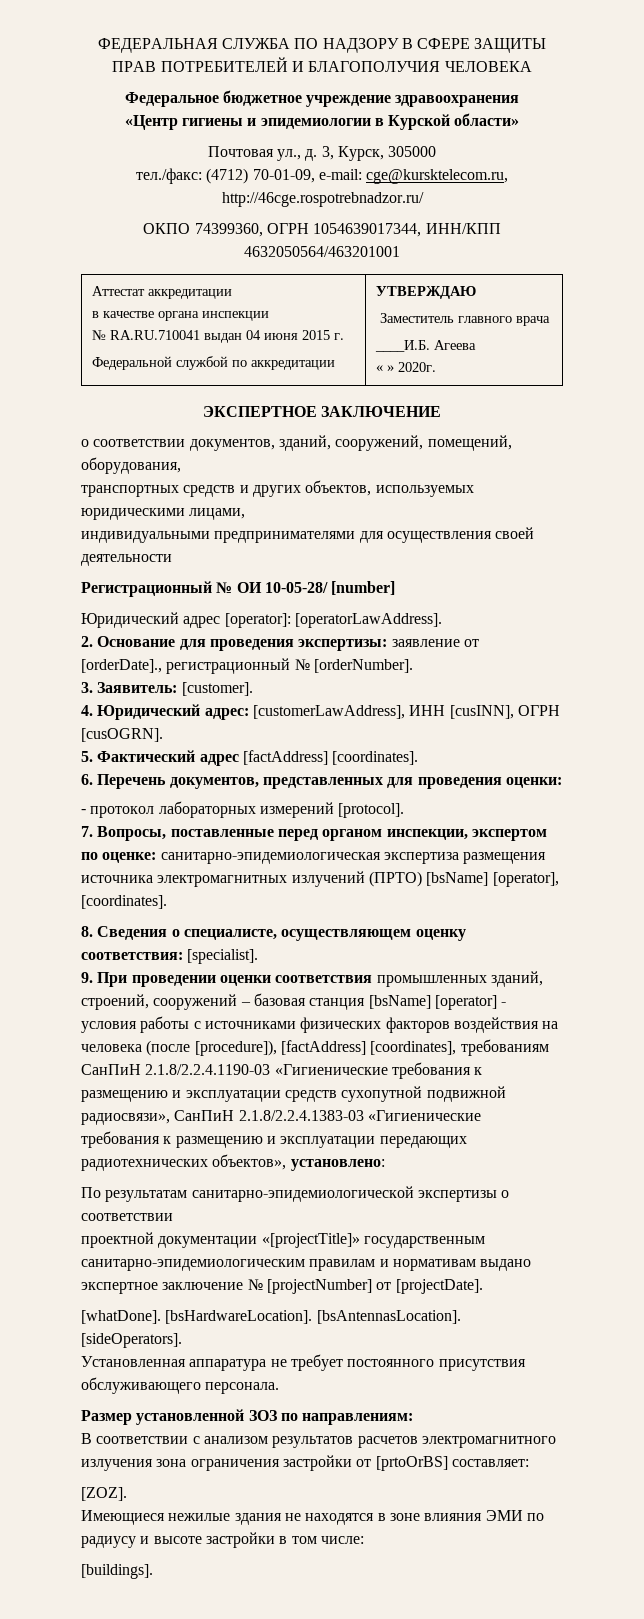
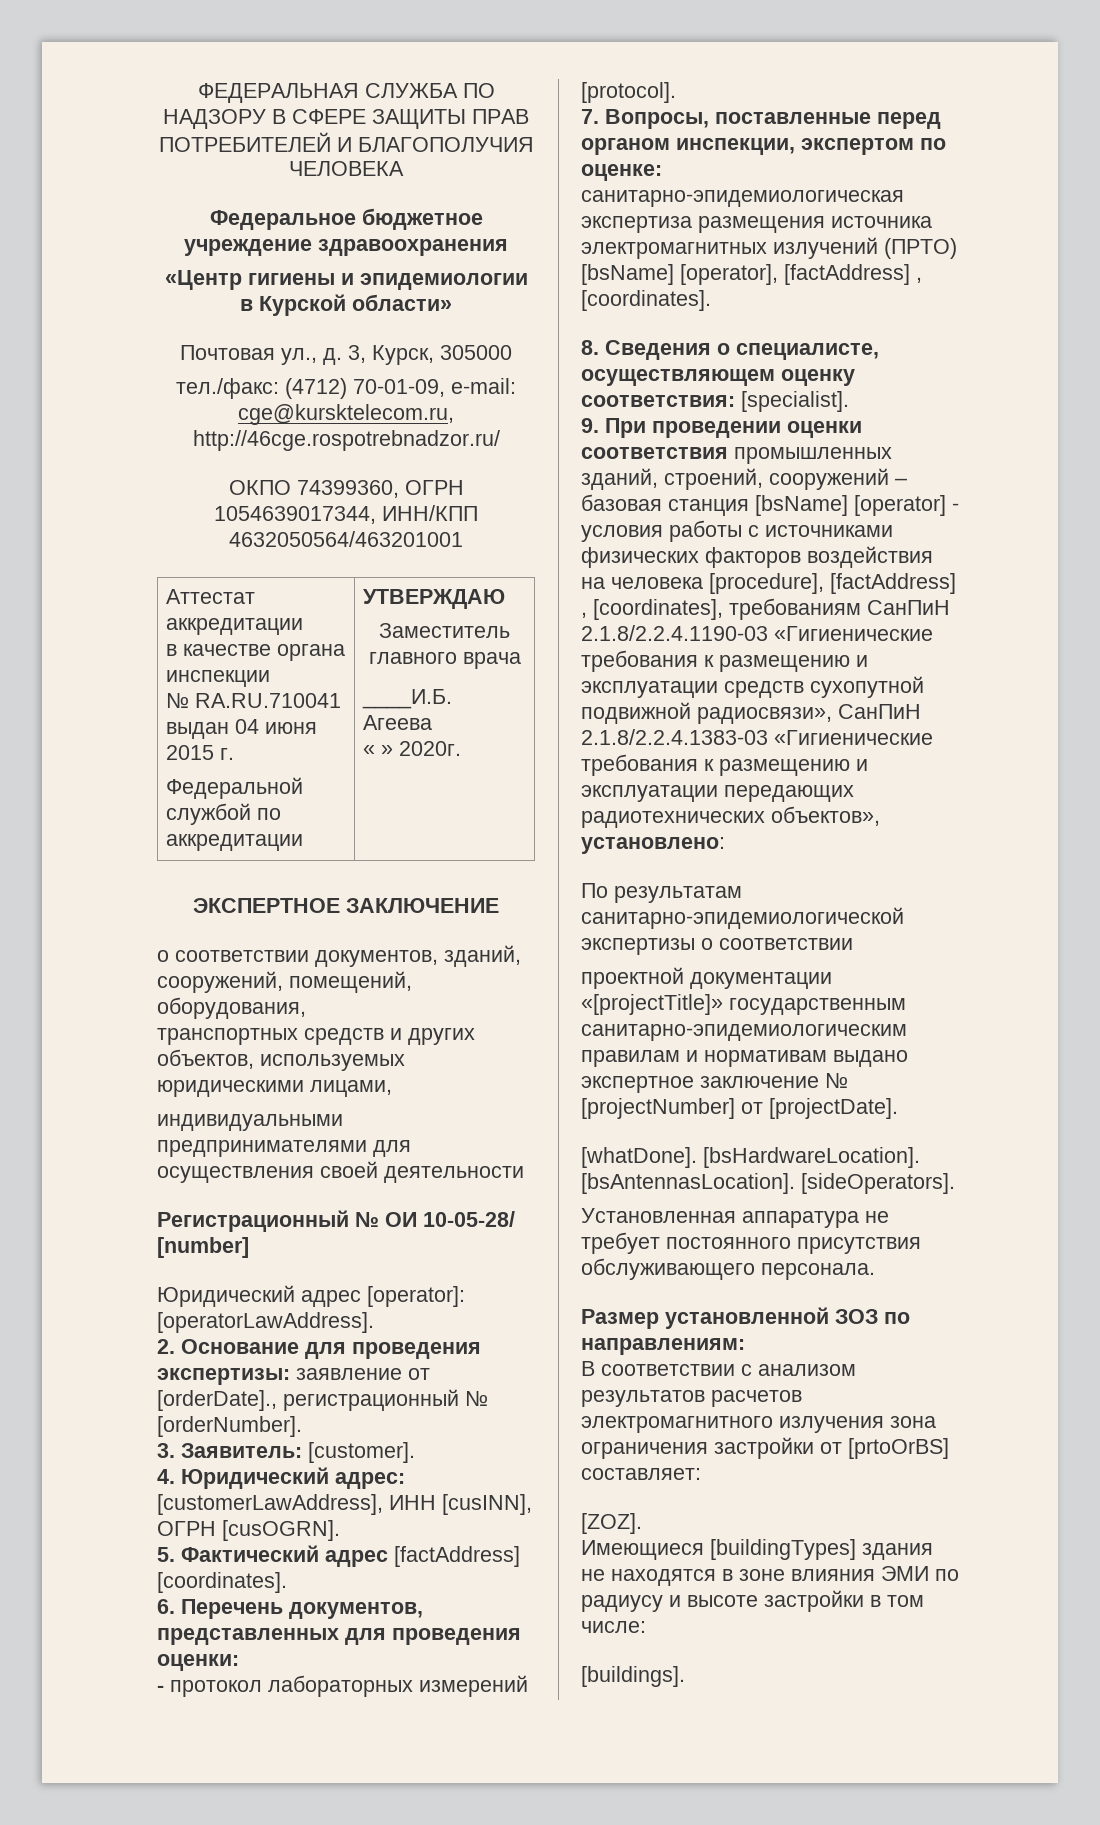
(559, 879) none -> [784,264,922,285] [factAddress] ,
[146,1040,366,1056] (после [procedure]), [factAddress] -> [709,573,956,594] [581,612,587,618] [procedure], [factAddress] ,
[168,1513,231,1521] нежилые -> [710,1539,856,1560] [buildingTypes]

